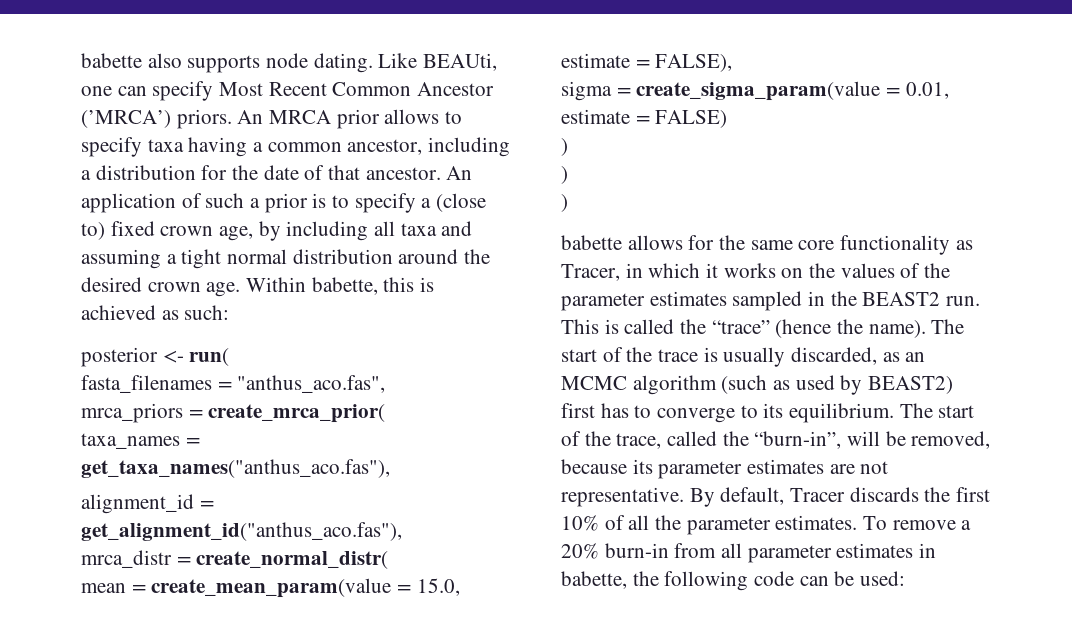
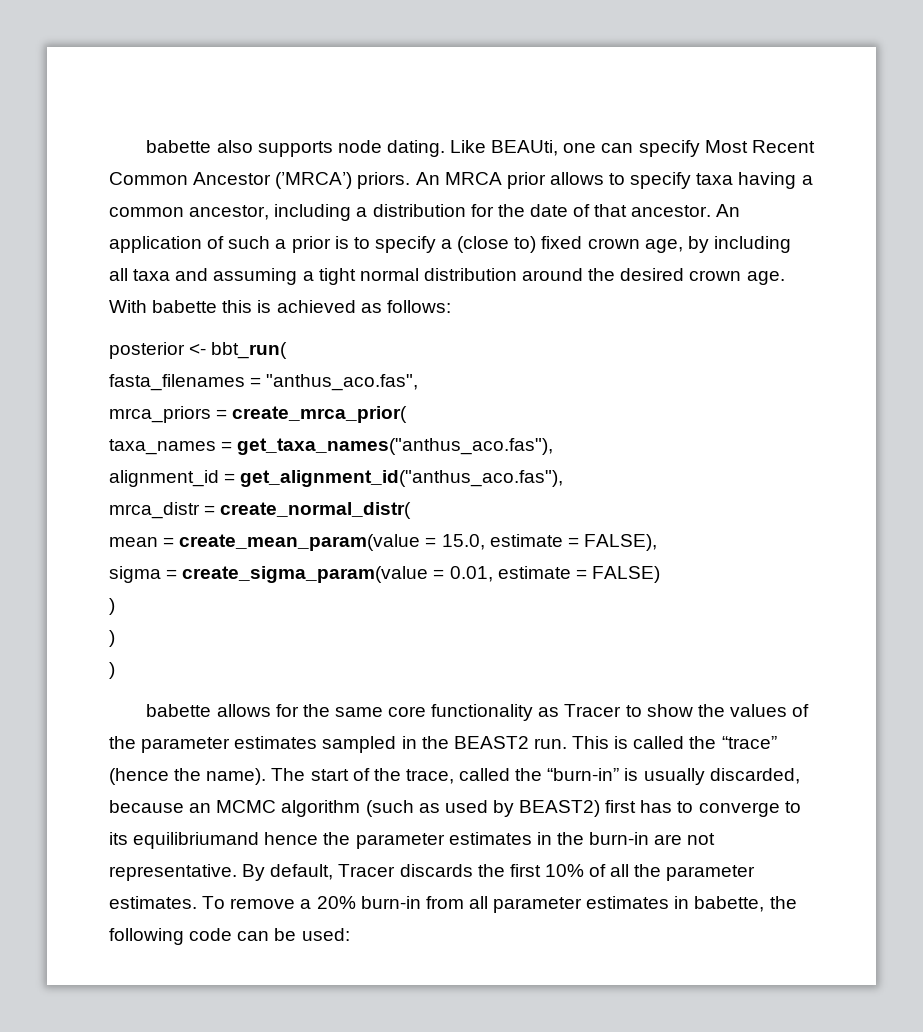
[246,277,378,295] Within babette, -> [109,300,218,313] With babette
[184,305,230,320] such: -> [386,300,451,313] follows:
[189,348,230,366] run( -> [211,342,288,359] bbt_run(
[561,263,804,281] Tracer, in which it works on -> [564,704,693,717] Tracer to show
[658,349,699,362] trace -> [405,768,620,784] trace, called the “burn-in”
[882,352,900,362] as -> [109,800,184,813] because
[789,403,975,423] [561,431,991,449] [561,459,825,479] equilibrium. The start of the trace, called the “burn-in”, will be removed, because its parameter estimates -> [133,832,650,849] equilibriumand hence the parameter estimates in the burn-in

